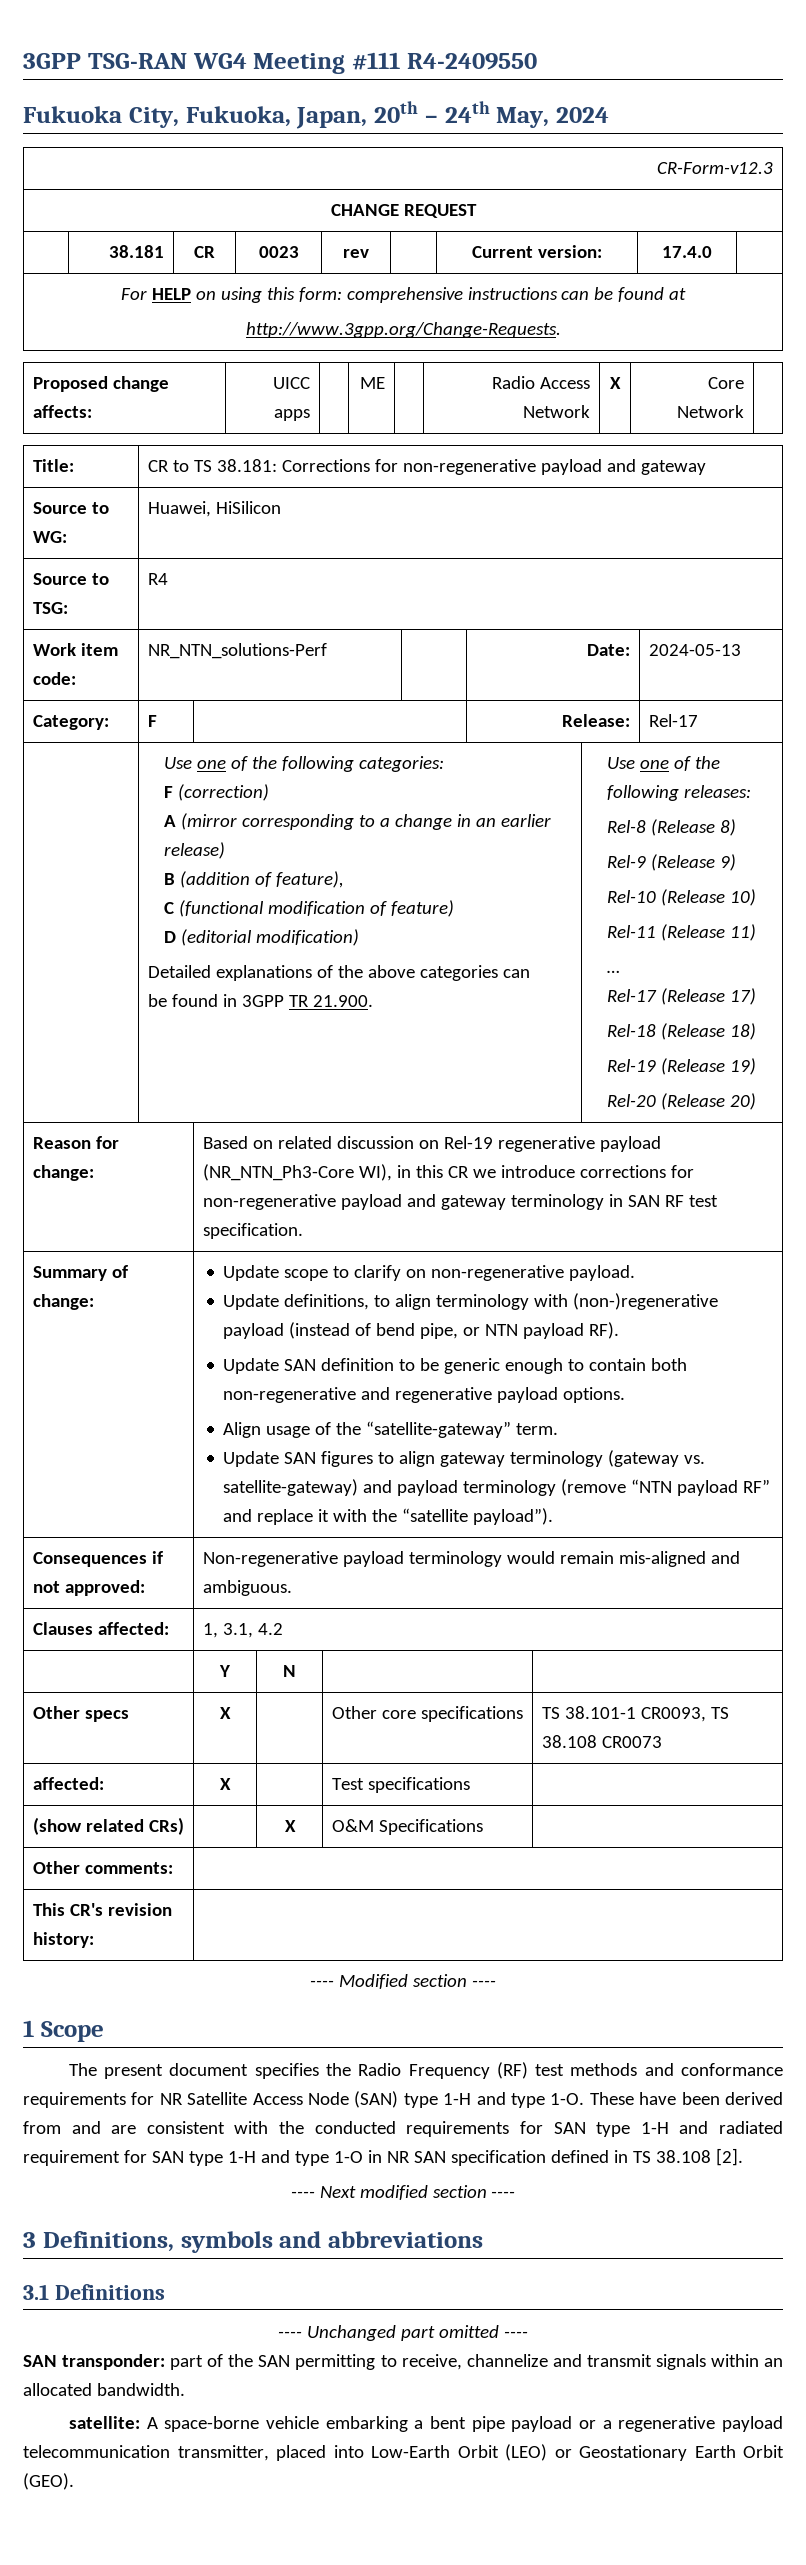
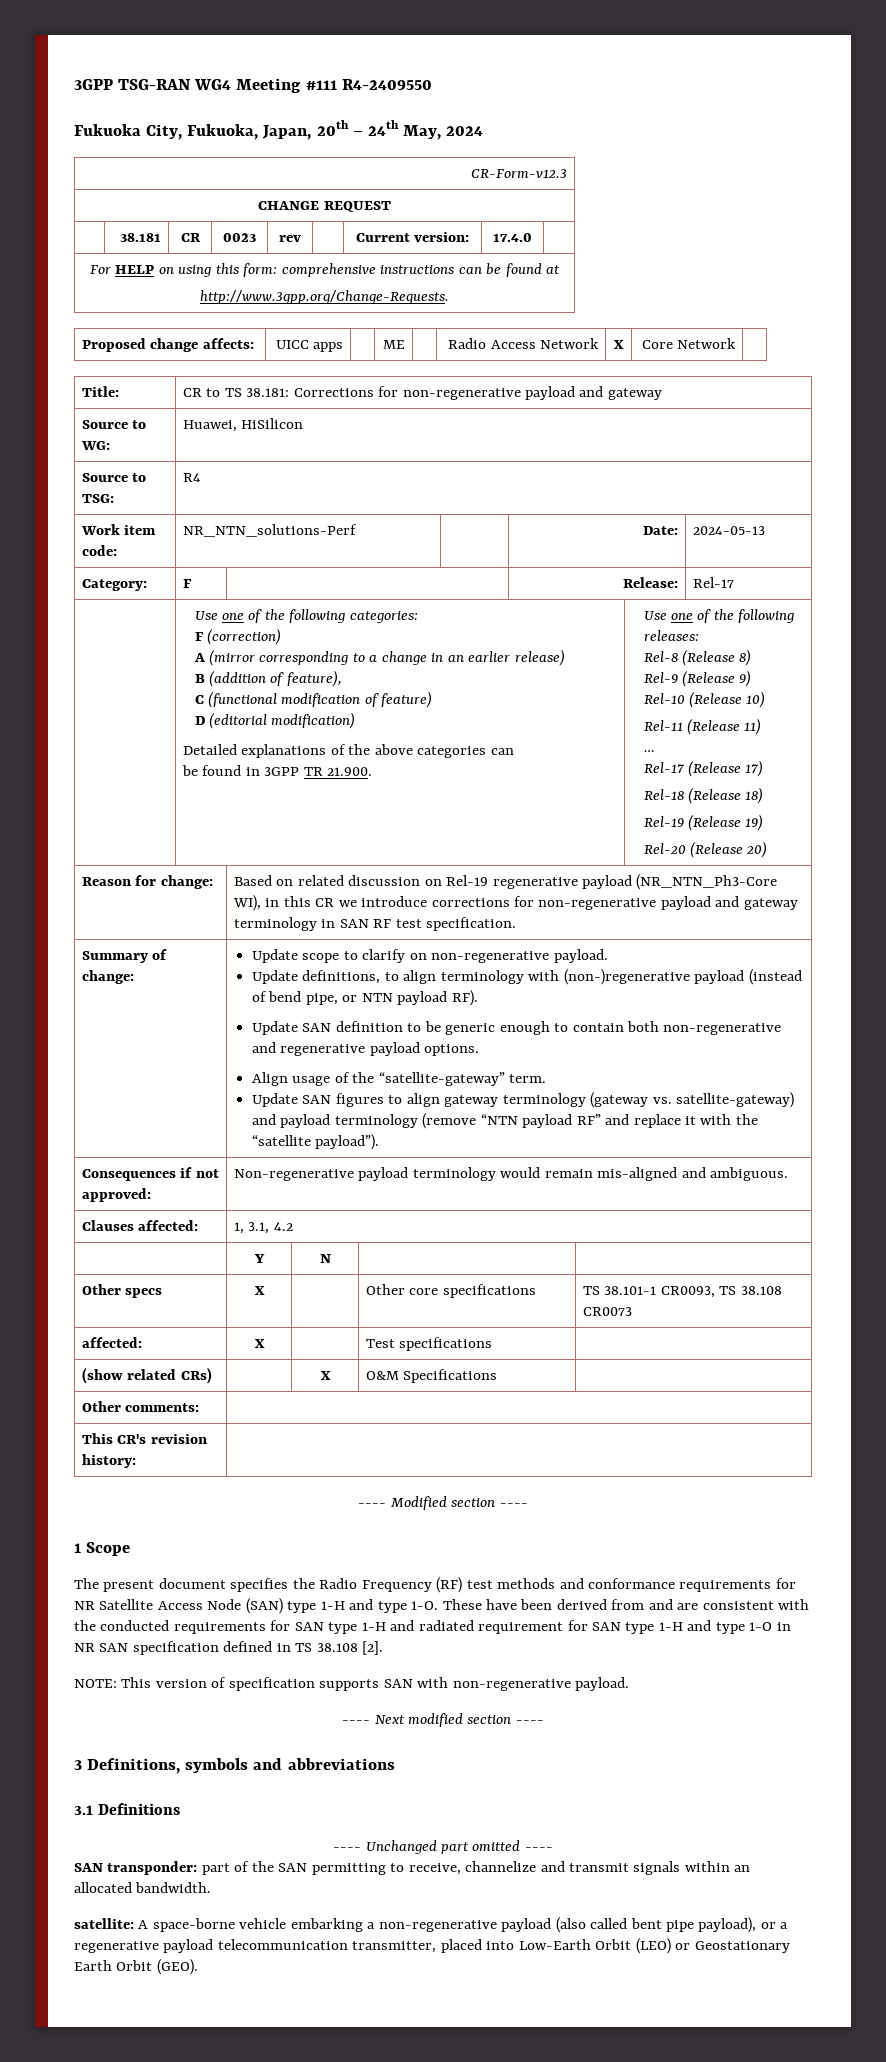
(743, 2157) none -> [74,1677,630,1691] // NOTE: This version of specification supports SAN with non-regenerative payload.
(424, 2424) none -> [378,1917,628,1933] non-regenerative payload (also called
[511,2416,573,2432] payload -> [698,1917,757,1933] payload),

